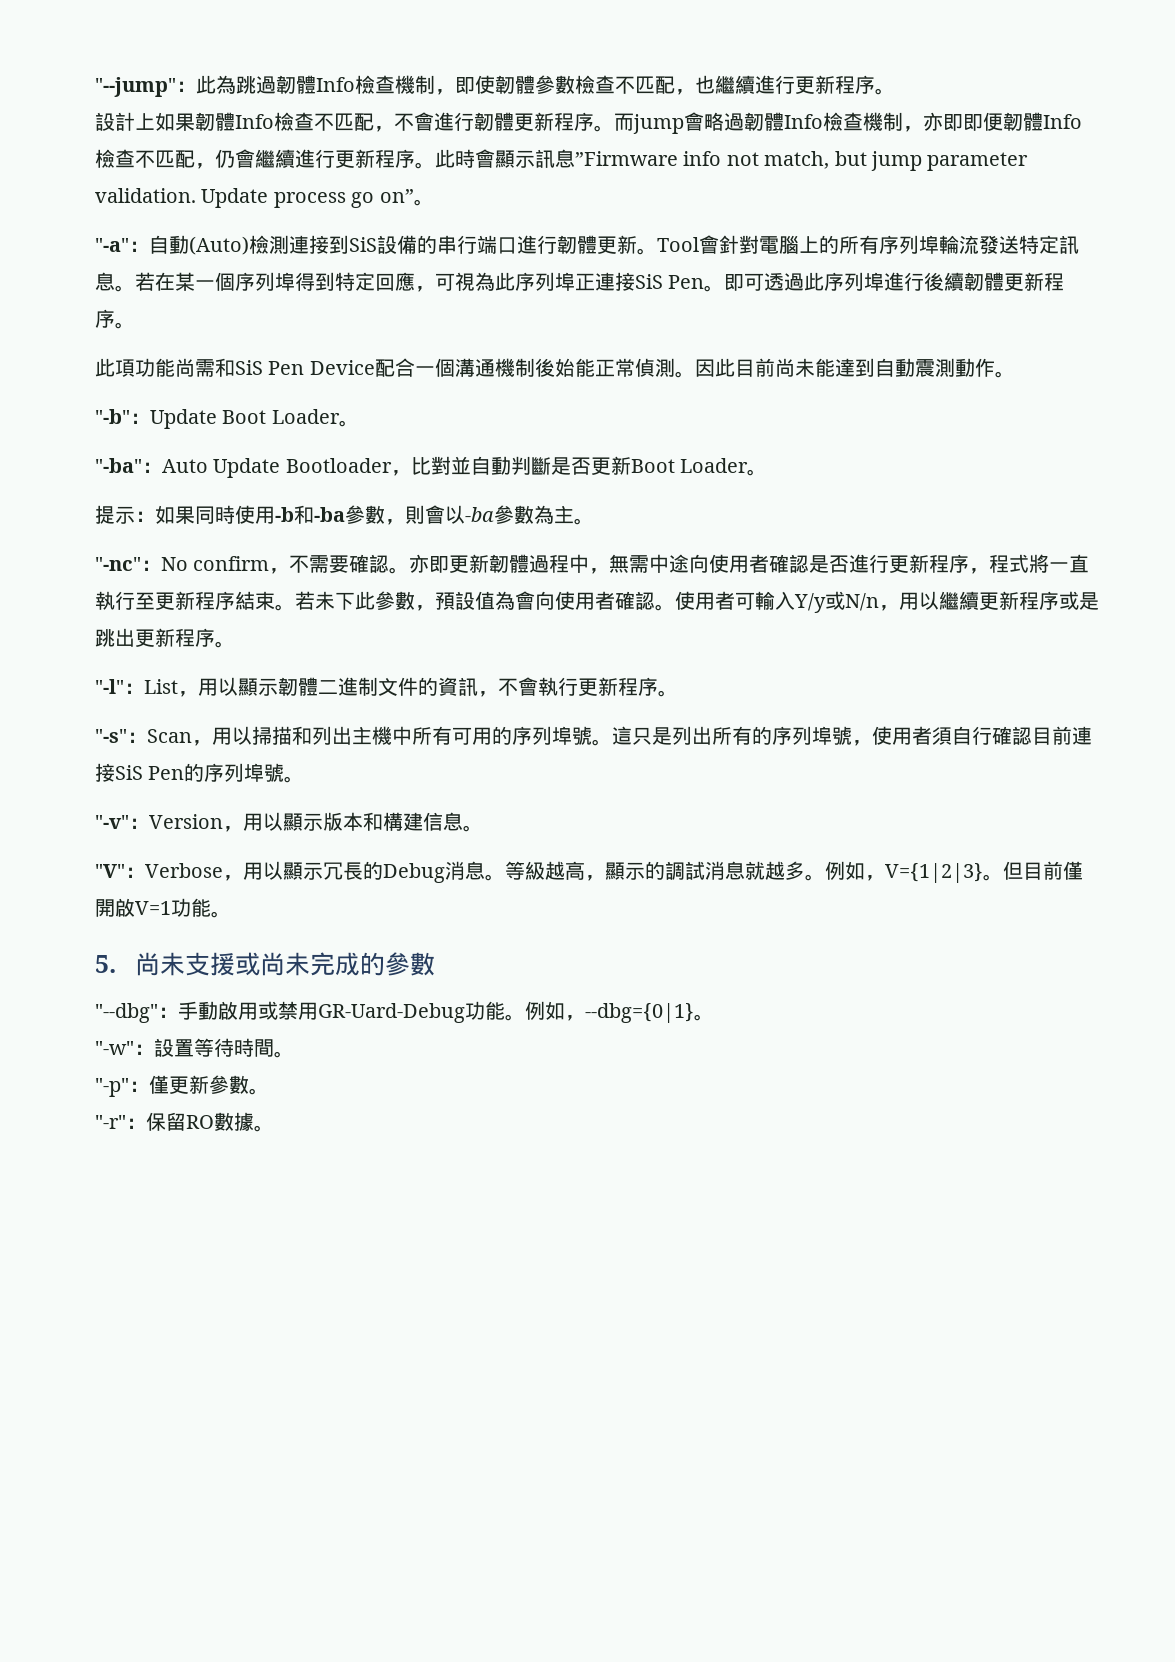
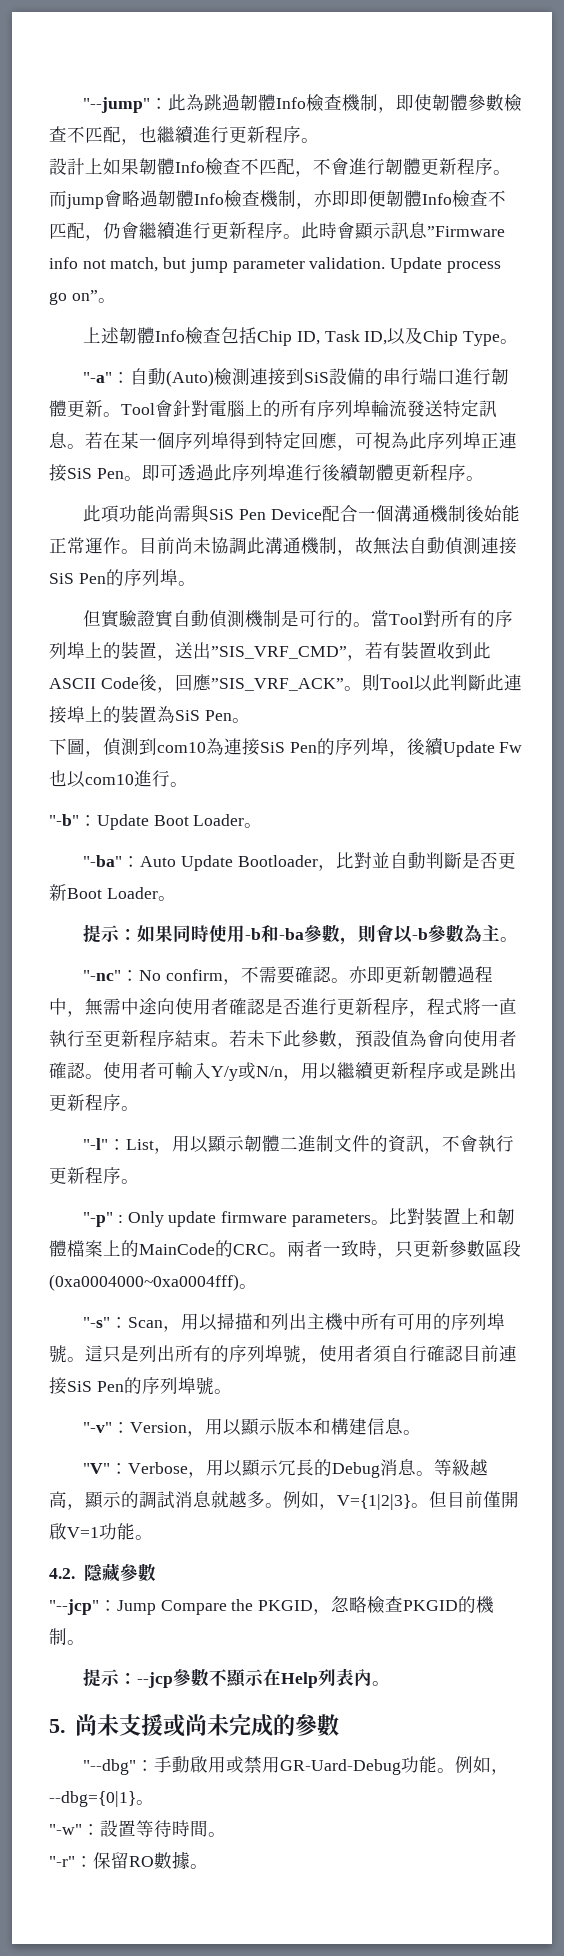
(434, 202) none -> [83,327,518,346] // 上述韌體Info檢查包括Chip ID, Task ID,以及Chip Type。
[215,358,235,377] 和 -> [191,504,211,523] 與
[634,358,995,378] 偵測。因此目前尚未能達到自動震測動作 -> [85,537,517,556] [49,569,196,586] [83,610,514,628] [49,642,491,661] [49,674,522,693] [49,706,250,724] [49,737,523,757] [49,770,170,788] 運作。目前尚未協調此溝通機制，故無法自動偵測連接SiS Pen的序列埠。 // 但實驗證實自動偵測機制是可行的。當Tool對所有的序列埠上的裝置，送出”SIS_VRF_CMD”，若有裝置收到此ASCII Code後，回應”SIS_VRF_ACK”。則Tool以此判斷此連接埠上的裝置為SiS Pen。 // 下圖，偵測到com10為連接SiS Pen的序列埠，後續Update Fw也以com10進行
[465,507,494,522] -ba -> [412,928,429,940] -b
(678, 693) none -> [83,1208,515,1227] [49,1240,521,1259] [49,1274,257,1291] // "-p" : Only update firmware parameters。比對裝置上和韌體檔案上的MainCode的CRC。兩者一致時，只更新參數區段(0xa0004000~0xa0004fff)。
(231, 914) none -> [49,1563,156,1582] [49,1596,495,1615] [49,1628,85,1645] [83,1668,391,1688] // 4.2.隱藏參數 // "--jcp"：Jump Compare the PKGID，忽略檢查PKGID的機制。 // 提示：--jcp參數不顯示在Help列表內。
[95,1075,269,1097] // "-p"：僅更新參數。 -> (226, 1834) none

